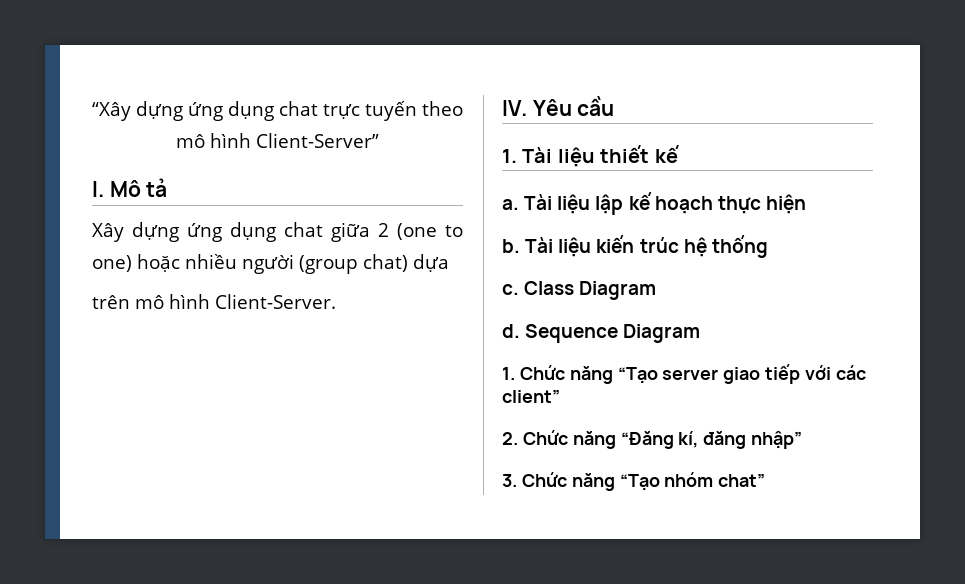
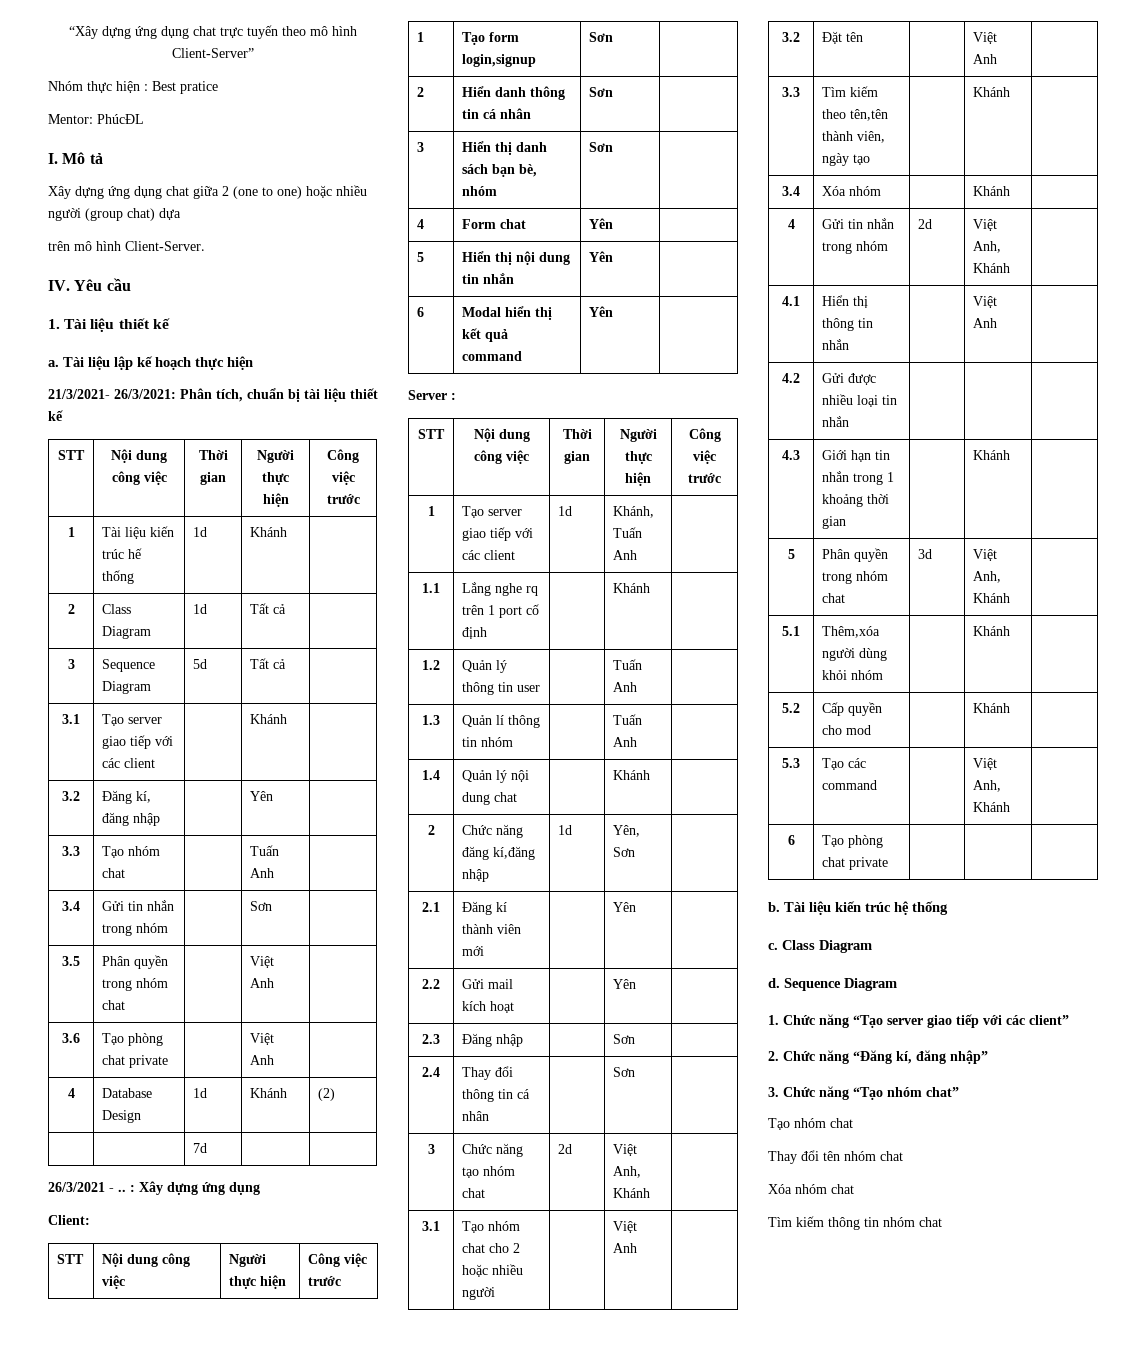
(379, 140) none -> [48,81,218,94] [48,114,144,124] // Nhóm thực hiện : Best pratice // Mentor: PhúcĐL
(806, 204) none -> [48,388,378,402] [48,410,63,421] [58,450,85,460] [111,449,167,463] [111,471,167,485] [198,450,228,460] [200,472,226,485] [257,450,294,463] [262,472,289,485] [262,493,289,507] [327,449,359,463] [331,471,355,485] [326,494,360,504] [67,527,75,537] [102,526,175,539] [102,548,143,559] [102,570,135,584] [193,527,208,537] [250,527,288,537] [67,604,75,614] [102,604,132,614] [102,626,152,639] [193,604,208,614] [250,603,287,614] [67,659,75,669] [102,659,156,672] [102,681,152,694] [193,659,208,669] [250,658,287,669] [62,714,80,724] [102,714,163,726] [102,735,174,749] [102,758,156,768] [250,714,288,724] [62,791,80,801] [102,790,152,804] [102,812,161,826] [250,791,274,801] [62,846,80,856] [102,846,161,858] [102,868,126,878] [250,845,280,856] [250,868,275,878] [62,901,80,911] [102,900,175,911] [102,923,169,936] [250,901,273,911] [62,956,80,966] [102,955,169,969] [102,978,169,991] [102,1000,126,1010] [250,956,275,968] [250,978,275,988] [62,1033,80,1043] [102,1033,164,1046] [102,1055,169,1068] [250,1033,275,1045] [250,1055,275,1065] [67,1088,75,1098] [102,1088,153,1098] [102,1110,142,1123] [193,1088,208,1098] [250,1088,288,1098] [318,1088,336,1101] [193,1143,208,1153] [48,1181,260,1195] [48,1215,90,1225] [57,1254,85,1264] [102,1253,191,1267] [102,1275,126,1289] [229,1254,267,1267] [229,1275,287,1289] [308,1253,368,1267] [308,1276,342,1286] [417,32,425,42] [462,32,520,45] [462,54,537,67] [589,32,614,42] [417,87,425,97] [462,86,566,100] [462,108,532,119] [589,87,614,97] [417,142,425,152] [462,141,548,155] [462,164,538,177] [462,186,498,196] [589,142,614,152] [417,219,425,229] [462,219,527,229] [589,218,614,229] [417,252,425,262] [462,251,571,265] [462,273,515,284] [589,251,614,262] [417,307,425,317] [462,306,553,320] [462,328,509,342] [462,351,523,361] [589,306,614,317] [408,390,456,400] [418,429,445,439] [473,428,530,442] [474,450,529,464] [562,429,592,439] [564,451,590,464] [619,429,657,442] [624,451,652,464] [625,472,651,486] [688,428,721,442] [693,450,716,464] [688,473,721,483] [427,506,435,516] [462,506,523,518] [462,527,534,541] [462,550,516,560] [558,506,573,516] [613,506,655,518] [613,527,643,538] [613,550,638,560] [422,583,440,593] [462,582,539,596] [462,604,540,618] [462,627,488,639] [613,583,651,593] [422,660,440,670] [462,660,508,673] [462,682,541,695] [613,659,643,670] [613,682,638,692] [422,715,440,725] [462,715,541,728] [462,737,514,747] [613,714,643,725] [613,737,638,747] [422,770,440,780] [462,770,530,783] [462,792,518,805] [613,770,651,780] [427,825,435,835] [462,824,524,838] [462,846,536,860] [462,869,490,882] [558,825,573,835] [613,825,641,837] [613,847,636,857] [422,902,440,912] [462,901,508,915] [462,924,522,934] [462,946,485,956] [613,902,637,912] [422,979,440,989] [462,979,514,989] [462,1001,515,1013] [613,979,637,989] [422,1034,440,1044] [462,1033,524,1047] [613,1034,636,1044] [422,1067,440,1077] [462,1066,514,1080] [462,1089,531,1102] [462,1111,490,1121] [613,1067,636,1077] [427,1144,435,1154] [462,1143,524,1157] [462,1166,516,1178] [462,1188,486,1198] [558,1144,573,1154] [613,1144,638,1156] [613,1166,642,1178] [613,1188,651,1198] [422,1221,440,1231] [462,1221,521,1233] [462,1243,521,1253] [462,1264,524,1277] [462,1287,496,1300] [613,1221,638,1233] [613,1243,638,1253] [782,32,800,42] [822,31,864,44] [973,32,998,44] [973,54,998,64] [782,87,800,97] [822,86,879,97] [822,109,889,121] [822,131,886,143] [822,153,871,166] [973,87,1011,97] [782,186,800,196] [822,186,882,196] [973,186,1011,196] [787,219,795,229] [822,218,895,229] [822,241,889,254] [918,219,933,229] [973,219,998,231] [973,241,1002,253] [973,263,1011,273] [782,296,800,306] [822,295,869,308] [822,318,874,331] [822,339,850,350] [973,296,998,308] [973,318,998,328] [782,373,800,383] [822,373,877,385] [822,394,898,407] [822,416,850,427] [782,450,800,460] [822,450,891,462] [822,471,895,485] [822,494,890,507] [822,516,847,529] [973,450,1011,460] [787,549,795,559] [822,548,889,562] [822,571,889,584] [822,593,846,603] [918,549,933,559] [973,549,998,561] [973,571,1002,583] [973,593,1011,603] [782,626,800,636] [822,626,881,638] [822,648,888,661] [822,670,884,680] [973,626,1011,636] [782,703,800,713] [822,702,883,716] [822,725,872,735] [973,703,1011,713] [782,758,800,768] [822,758,867,770] [822,780,878,790] [973,758,998,770] [973,780,1002,792] [973,802,1011,812] [787,835,795,845] [822,835,884,848] [822,857,889,870] // 21/3/2021- 26/3/2021: Phân tích, chuẩn bị tài liệu thiết kế // STT | Nội dung công việc | Thời gian | Người thực hiện | Công việc trước // 1 | Tài liệu kiến trúc hế thống | 1d | Khánh | // 2 | Class Diagram | 1d | Tất cả | // 3 | Sequence Diagram | 5d | Tất cả | // 3.1 | Tạo server giao tiếp với các client | | Khánh | // 3.2 | Đăng kí, đăng nhập | | Yên | // 3.3 | Tạo nhóm chat | | Tuấn Anh | // 3.4 | Gửi tin nhắn trong nhóm | | Sơn | // 3.5 | Phân quyền trong nhóm chat | | Việt Anh | // 3.6 | Tạo phòng chat private | | Việt Anh | // 4 | Database Design | 1d | Khánh | (2) // | | 7d | | // 26/3/2021 - .. : Xây dựng ứng dụng // Client: // STT | Nội dung công việc | Người thực hiện | Công việc trước // 1 | Tạo form login,signup | Sơn | // 2 | Hiển danh thông tin cá nhân | Sơn | // 3 | Hiển thị danh sách bạn bè, nhóm | Sơn | // 4 | Form chat | Yên | // 5 | Hiển thị nội dung tin nhắn | Yên | // 6 | Modal hiển thị kết quả command | Yên | // Server : // STT | Nội dung công việc | Thời gian | Người thực hiện | Công việc trước // 1 | Tạo server giao tiếp với các client | 1d | Khánh, Tuấn Anh | // 1.1 | Lắng nghe rq trên 1 port cố định | | Khánh | // 1.2 | Quản lý thông tin user | | Tuấn Anh | // 1.3 | Quản lí thông tin nhóm | | Tuấn Anh | // 1.4 | Quản lý nội dung chat | | Khánh | // 2 | Chức năng đăng kí,đăng nhập | 1d | Yên, Sơn | // 2.1 | Đăng kí thành viên mới | | Yên | // 2.2 | Gửi mail kích hoạt | | Yên | // 2.3 | Đăng nhập | | Sơn | // 2.4 | Thay đổi thông tin cá nhân | | Sơn | // 3 | Chức năng tạo nhóm chat | 2d | Việt Anh, Khánh | // 3.1 | Tạo nhóm chat cho 2 hoặc nhiều người | | Việt Anh | // 3.2 | Đặt tên | | Việt Anh | // 3.3 | Tìm kiếm theo tên,tên thành viên, ngày tạo | | Khánh | // 3.4 | Xóa nhóm | | Khánh | // 4 | Gửi tin nhắn trong nhóm | 2d | Việt Anh, Khánh | // 4.1 | Hiển thị thông tin nhắn | | Việt Anh | // 4.2 | Gửi được nhiều loại tin nhắn | | | // 4.3 | Giới hạn tin nhắn trong 1 khoảng thời gian | | Khánh | // 5 | Phân quyền trong nhóm chat | 3d | Việt Anh, Khánh | // 5.1 | Thêm,xóa người dùng khỏi nhóm | | Khánh | // 5.2 | Cấp quyền cho mod | | Khánh | // 5.3 | Tạo các command | | Việt Anh, Khánh | // 6 | Tạo phòng chat private | | |
(766, 480) none -> [768,1118,853,1130] [768,1150,903,1164] [768,1184,854,1194] [768,1216,942,1230] // Tạo nhóm chat // Thay đổi tên nhóm chat // Xóa nhóm chat // Tìm kiếm thông tin nhóm chat

